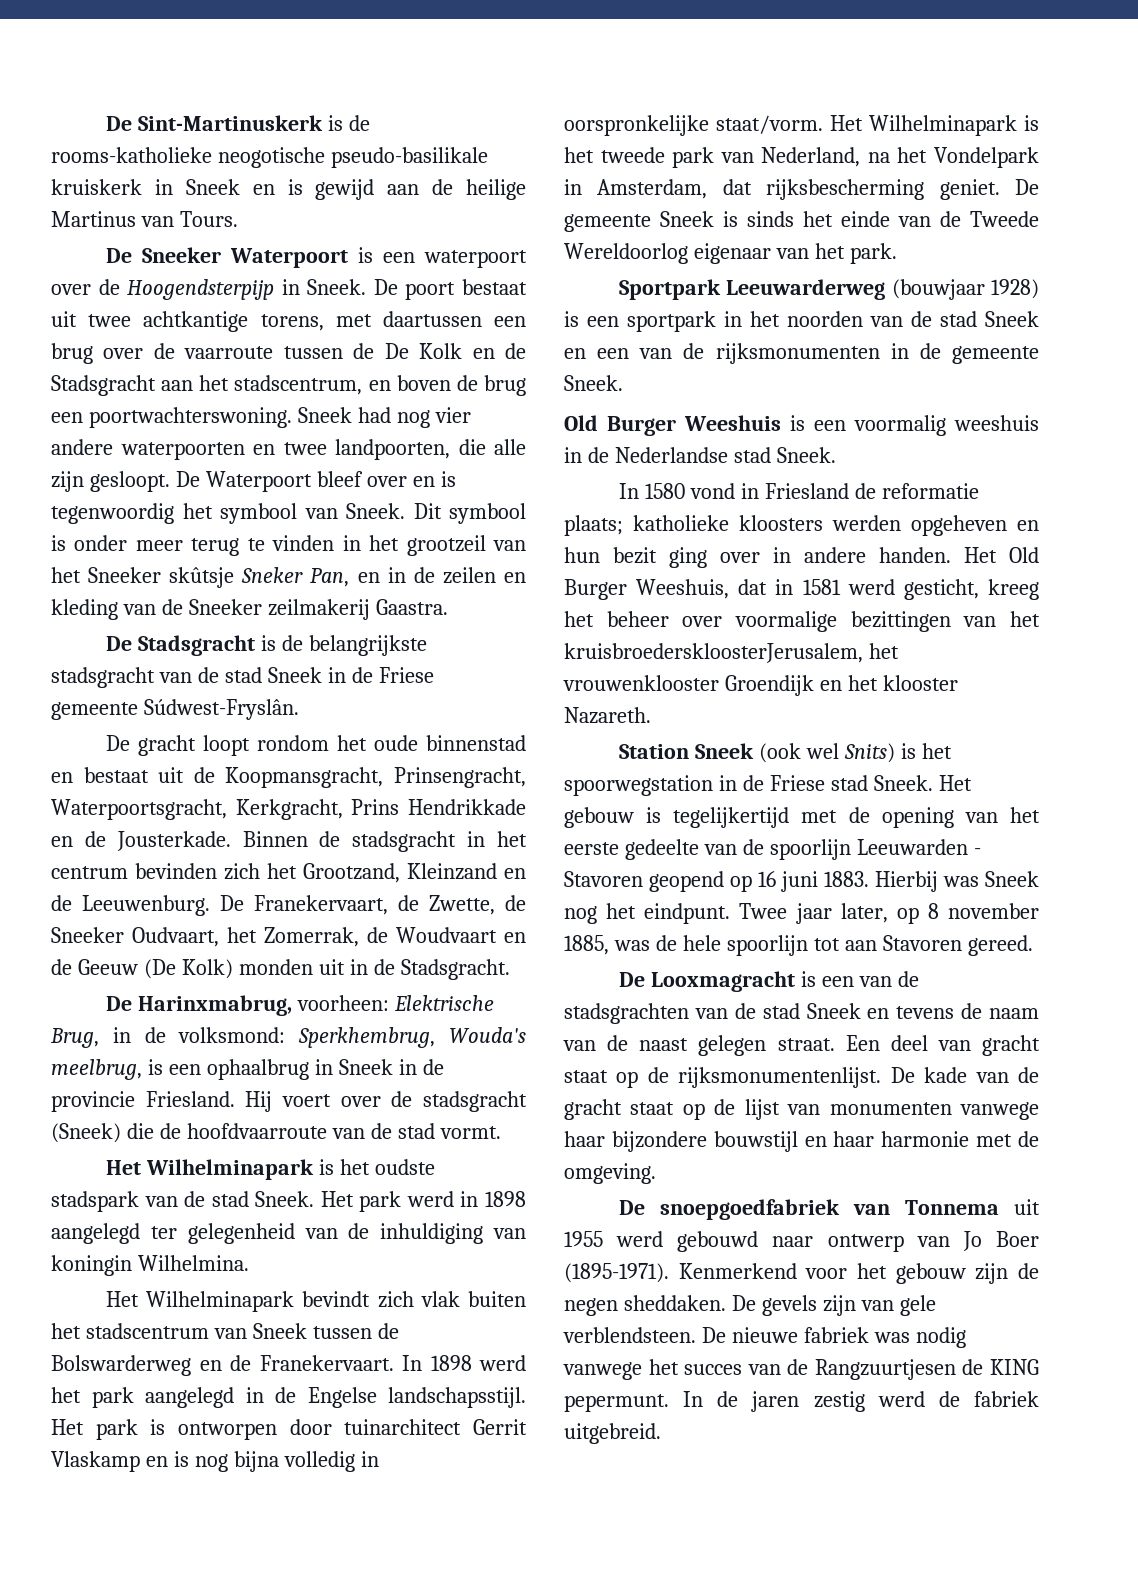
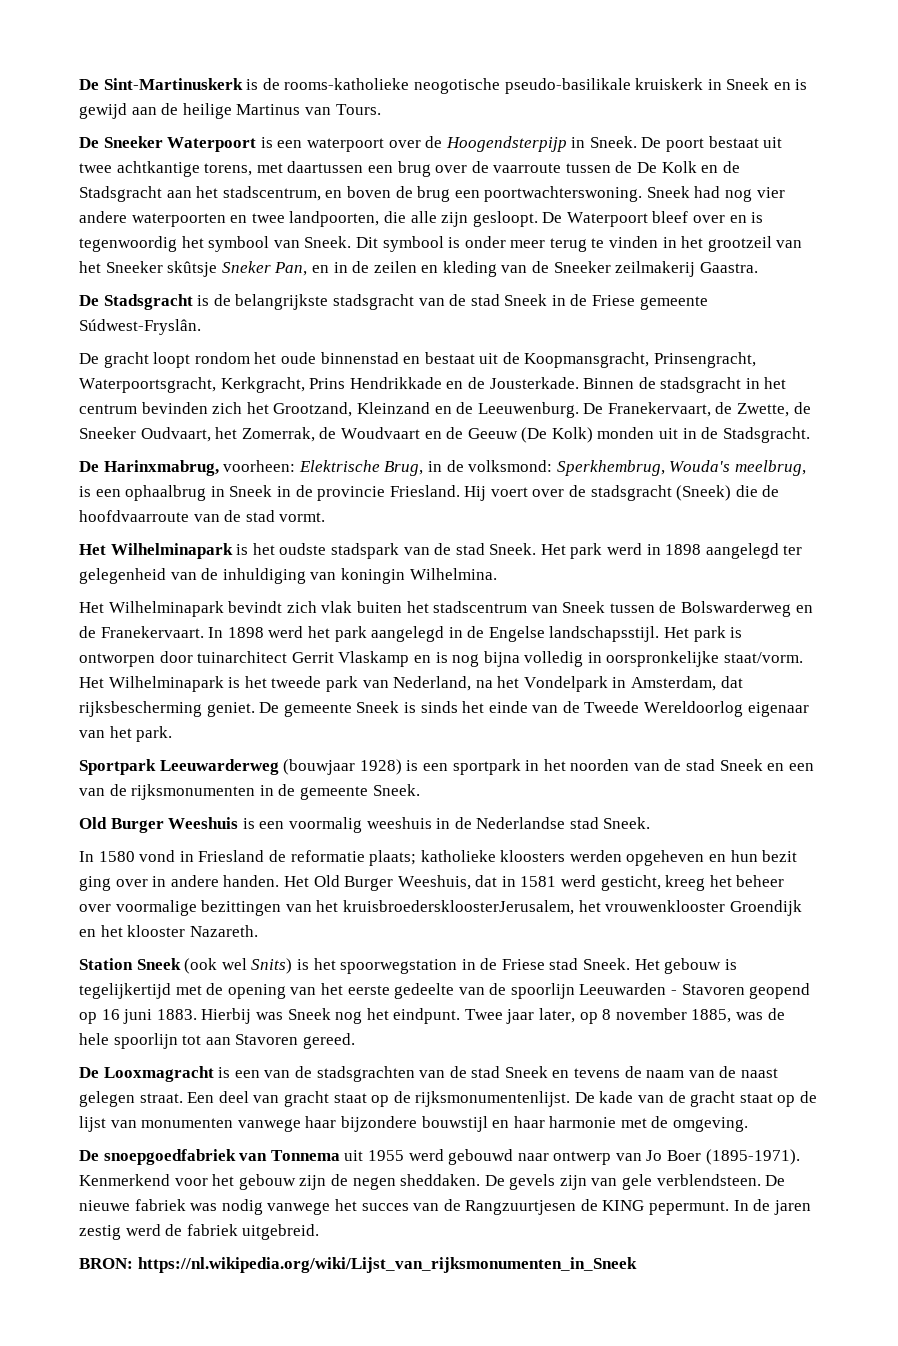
(661, 1433) none -> [79,1257,637,1273] // BRON: https://nl.wikipedia.org/wiki/Lijst_van_rijksmonumenten_in_Sneek

